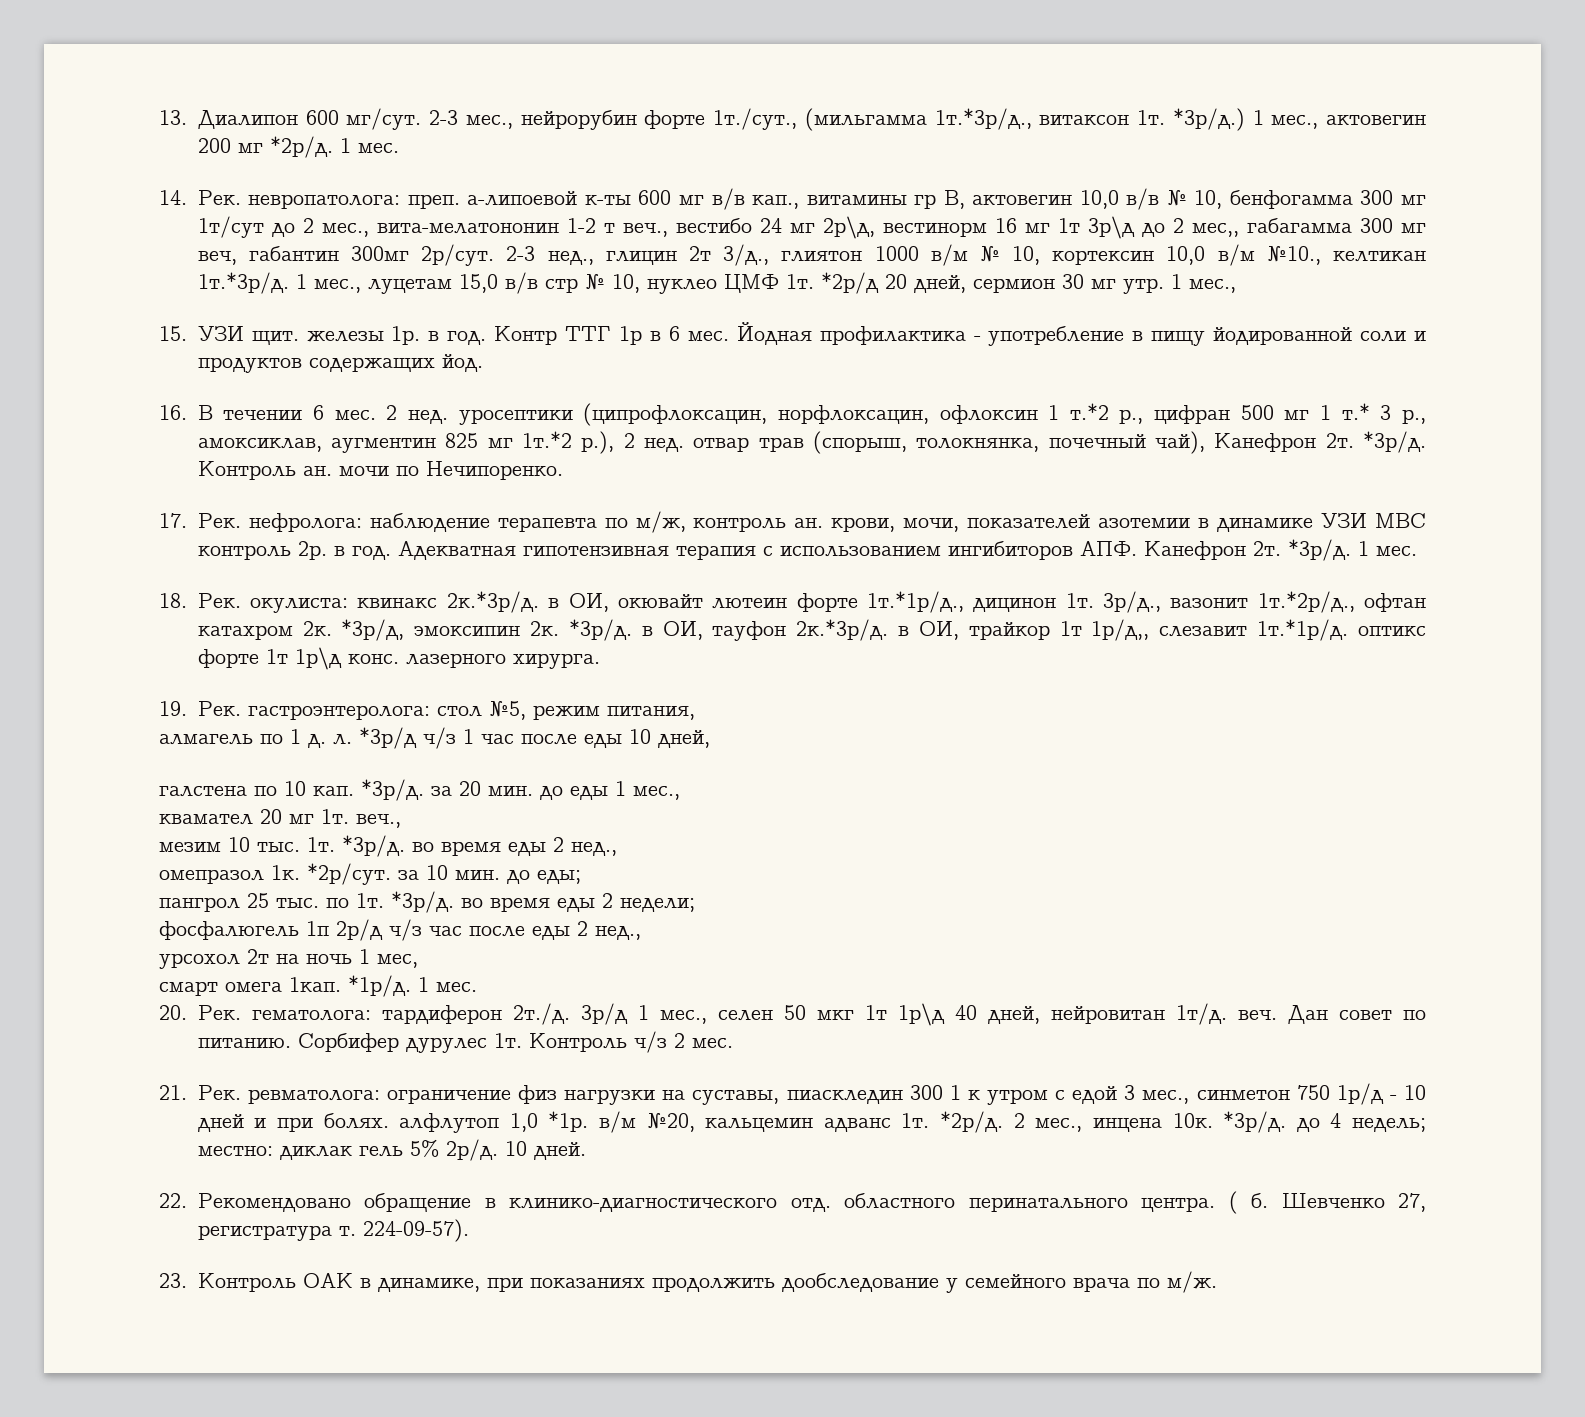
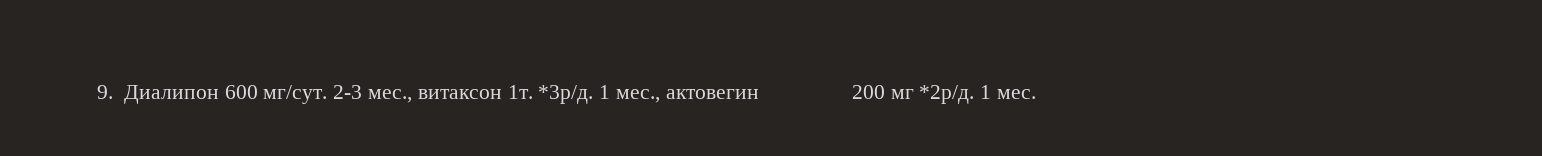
[159,110,187,125] 13. -> [97,85,113,99] 9.
[520,108,1032,131] нейрорубин форте 1т./сут., (мильгамма 1т.*3р/д., -> (412, 96) none
[1172,108,1245,131] *3р/д.) -> [538,85,594,104] *3р/д.
[159,188,1427,210] [197,216,1427,239] [197,244,1426,266] [197,272,1236,294] [159,322,1426,346] [197,354,483,373] [159,403,1426,426] [197,431,1426,454] [197,461,563,480] [159,511,1427,533] [197,539,1417,561] [159,591,1426,613] [197,619,1426,641] [197,647,600,670] [159,701,695,720] [159,727,710,749] [159,779,680,801] [159,809,401,828] [159,835,617,857] [159,863,581,885] [159,891,695,913] [159,919,641,941] [159,949,418,969] [159,975,477,997] [159,1003,1427,1026] [197,1031,733,1053] [159,1083,1426,1105] [197,1111,1426,1133] [197,1139,586,1161] [159,1191,1427,1214] [197,1219,469,1242] [159,1271,1217,1293] // 14. Рек. невропатолога: преп. а-липоевой к-ты 600 мг в/в кап., витамины гр В, актовегин 10,0 в/в № 10, бенфогамма 300 мг 1т/сут до 2 мес., вита-мелатононин 1-2 т веч., вестибо 24 мг 2р\д, вестинорм 16 мг 1т 3р\д до 2 мес,, габагамма 300 мг веч, габантин 300мг 2р/сут. 2-3 нед., глицин 2т 3/д., глиятон 1000 в/м № 10, кортексин 10,0 в/м №10., келтикан 1т.*3р/д. 1 мес., луцетам 15,0 в/в стр № 10, нуклео ЦМФ 1т. *2р/д 20 дней, сермион 30 мг утр. 1 мес., // 15. УЗИ щит. железы 1р. в год. Контр ТТГ 1р в 6 мес. Йодная профилактика - употребление в пищу йодированной соли и продуктов содержащих йод. // 16. В течении 6 мес. 2 нед. уросептики (ципрофлоксацин, норфлоксацин, офлоксин 1 т.*2 р., цифран 500 мг 1 т.* 3 р., амоксиклав, аугментин 825 мг 1т.*2 р.), 2 нед. отвар трав (спорыш, толокнянка, почечный чай), Канефрон 2т. *3р/д. Контроль ан. мочи по Нечипоренко. // 17. Рек. нефролога: наблюдение терапевта по м/ж, контроль ан. крови, мочи, показателей азотемии в динамике УЗИ МВС контроль 2р. в год. Адекватная гипотензивная терапия с использованием ингибиторов АПФ. Канефрон 2т. *3р/д. 1 мес. // 18. Рек. окулиста: квинакс 2к.*3р/д. в ОИ, окювайт лютеин форте 1т.*1р/д., дицинон 1т. 3р/д., вазонит 1т.*2р/д., офтан катахром 2к. *3р/д, эмоксипин 2к. *3р/д. в ОИ, тауфон 2к.*3р/д. в ОИ, трайкор 1т 1р/д,, слезавит 1т.*1р/д. оптикс форте 1т 1р\д конс. лазерного хирурга. // 19. Рек. гастроэнтеролога: стол №5, режим питания, // алмагель по 1 д. л. *3р/д ч/з 1 час после еды 10 дней, // галстена по 10 кап. *3р/д. за 20 мин. до еды 1 мес., // квамател 20 мг 1т. веч., // мезим 10 тыс. 1т. *3р/д. во время еды 2 нед., // омепразол 1к. *2р/сут. за 10 мин. до еды; // пангрол 25 тыс. по 1т. *3р/д. во время еды 2 недели; // фосфалюгель 1п 2р/д ч/з час после еды 2 нед., // урсохол 2т на ночь 1 мес, // смарт омега 1кап. *1р/д. 1 мес. // 20. Рек. гематолога: тардиферон 2т./д. 3р/д 1 мес., селен 50 мкг 1т 1р\д 40 дней, нейровитан 1т/д. веч. Дан совет по питанию. Сорбифер дурулес 1т. Контроль ч/з 2 мес. // 21. Рек. ревматолога: ограничение физ нагрузки на суставы, пиаскледин 300 1 к утром с едой 3 мес., синметон 750 1р/д - 10 дней и при болях. алфлутоп 1,0 *1р. в/м №20, кальцемин адванс 1т. *2р/д. 2 мес., инцена 10к. *3р/д. до 4 недель; местно: диклак гель 5% 2р/д. 10 дней. // 22. Рекомендовано обращение в клинико-диагностического отд. областного перинатального центра. ( б. Шевченко 27, регистратура т. 224-09-57). // 23. Контроль ОАК в динамике, при показаниях продолжить дообследование у семейного врача по м/ж. -> (1036, 94) none

